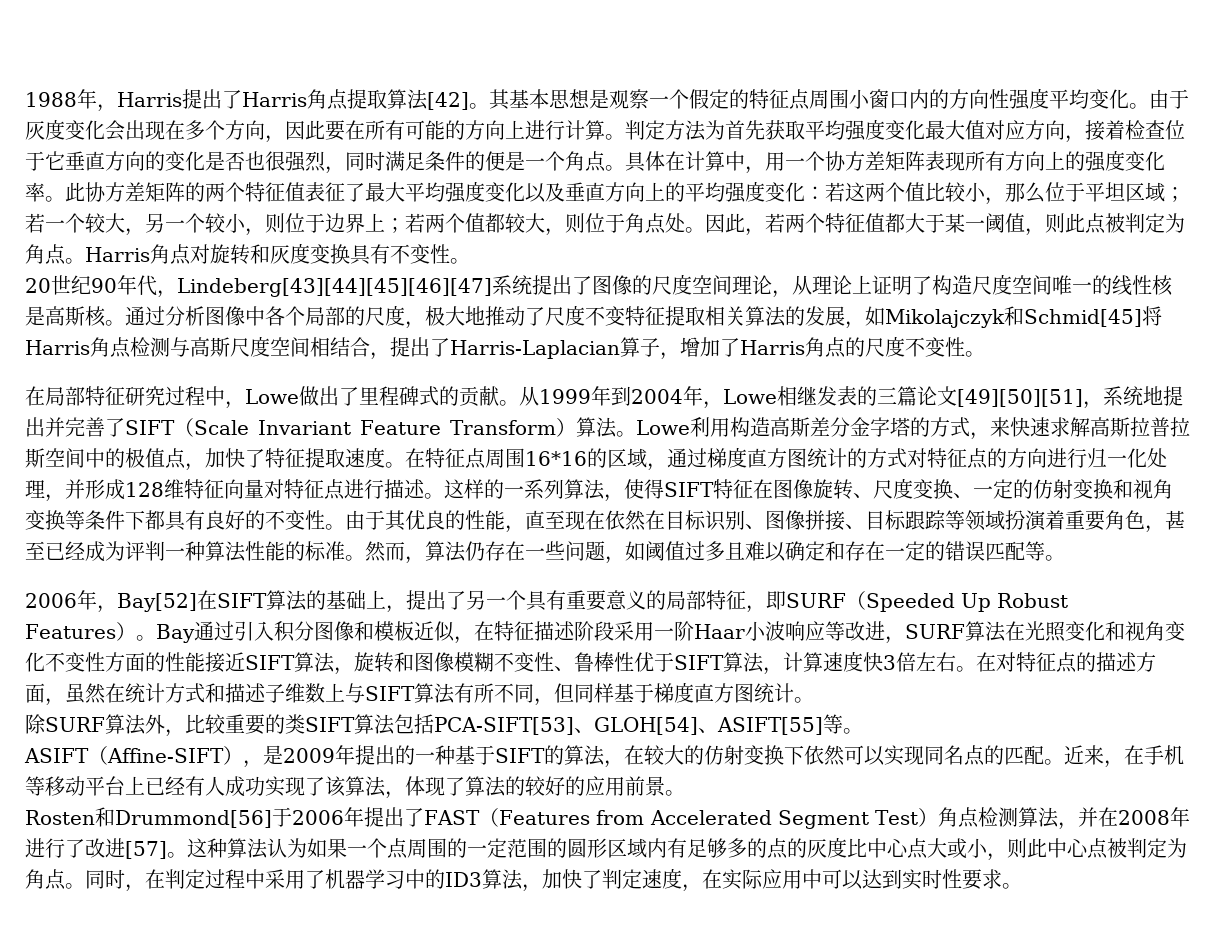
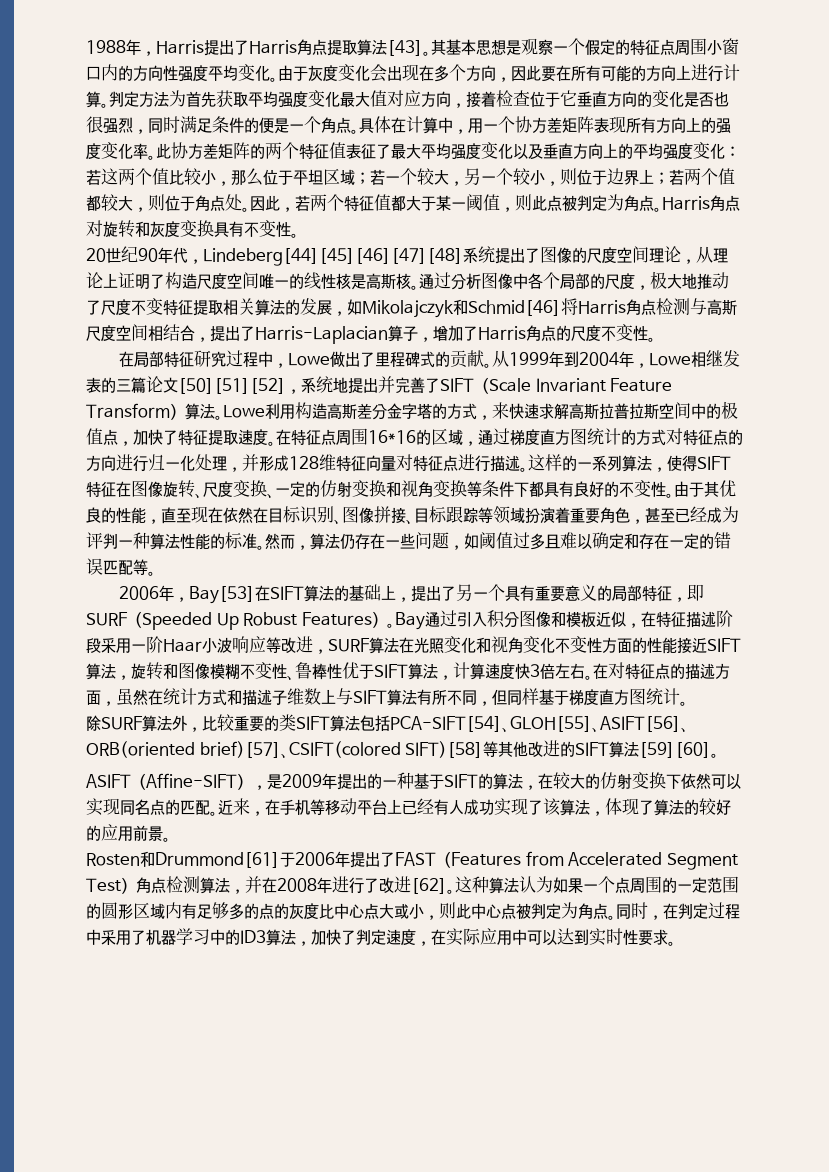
[427,92,469,110] [42] -> [387,40,423,56] [43]
[177,278,492,297] Lindeberg[43][44][45][46][47] -> [203,248,463,266] Lindeberg[44][45][46][47][48]
[1024,309,1142,327] Schmid[45] -> [468,300,561,316] Schmid[46]
[957,389,1083,407] [49][50][51] -> [178,378,286,394] [50][51][52]
[117,593,197,612] Bay[52] -> [189,586,256,604] Bay[53]
[434,714,843,735] PCA-SIFT[53]、GLOH[54]、ASIFT[55]等 -> [390,716,689,733] [86,740,712,759] PCA-SIFT[54]、GLOH[55]、ASIFT[56]、ORB(oriented brief)[57]、CSIFT(colored SIFT)[58]等其他改进的SIFT算法[59][60]
[115,810,272,828] Drummond[56] -> [155,852,280,868] Drummond[61]
[125,841,167,859] [57] -> [410,878,447,894] [62]

